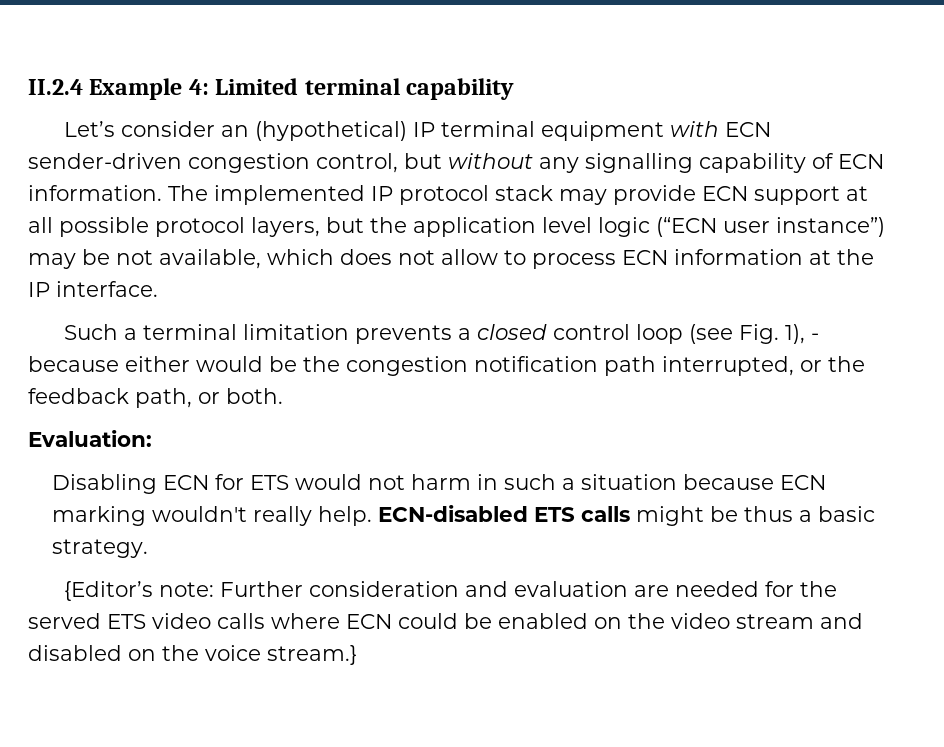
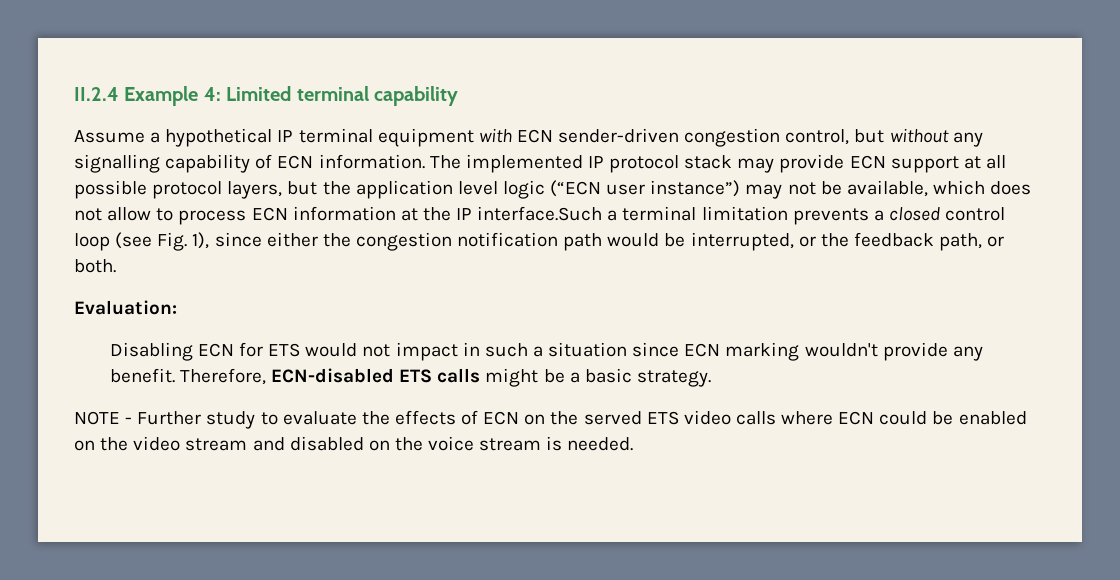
[63,121,407,141] Let’s consider an (hypothetical) -> [74,128,273,147] Assume a hypothetical
[82,249,153,265] be not -> [787,181,842,195] not be
[56,281,158,297] [63,324,118,340] interface. // Such -> [477,206,603,221] interface.Such
[810,333,819,340] [28,356,297,372] - because either would be -> [214,232,318,247] since either
(656, 366) none -> [607,233,686,247] would be
[411,474,472,490] harm -> [395,342,458,361] impact
[683,474,775,490] because -> [632,342,680,357] since
[253,506,373,526] really help. -> [882,342,983,361] [109,368,266,385] provide any benefit. Therefore,
[744,506,794,522] thus -> (565, 376) none
[63,581,794,601] {Editor’s note: Further consideration and evaluation are needed for -> [74,410,546,429] NOTE - Further study to evaluate the effects of ECN on
[267,645,357,665] stream.} -> [479,436,634,451] stream is needed.

